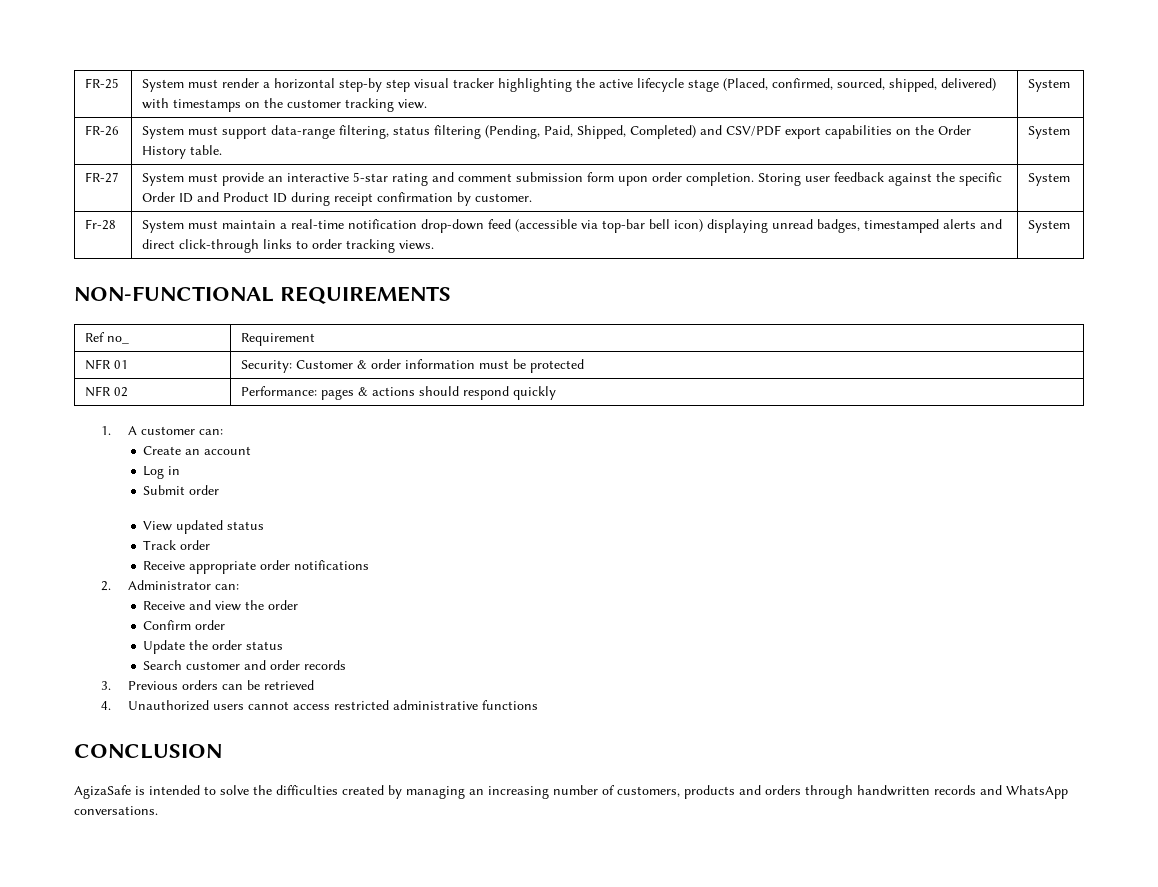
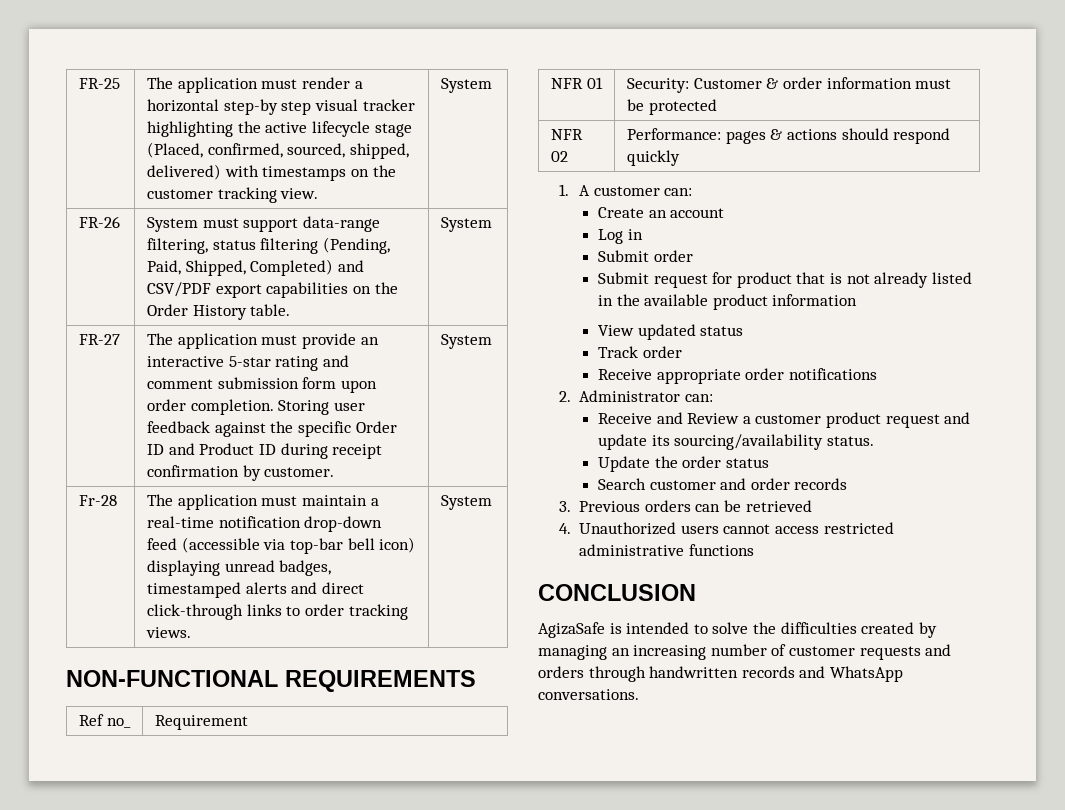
[142,79,185,92] System -> [147,77,258,93] The application
[142,173,185,186] System -> [147,333,258,349] The application
[142,220,185,233] System -> [147,494,258,510] The application
(220, 490) none -> [597,272,972,288] [597,294,858,310] // Submit request for product that is not already listed in the available product information
[215,600,299,611] [143,620,226,630] view the order // Confirm order -> [687,412,971,428] [597,434,874,450] Review a customer product request and update its sourcing/availability status.
[617,785,735,799] customers, products -> [788,646,921,660] customer requests

